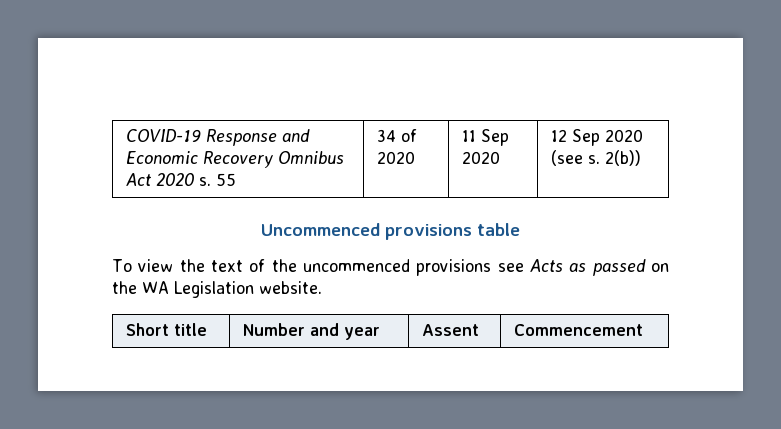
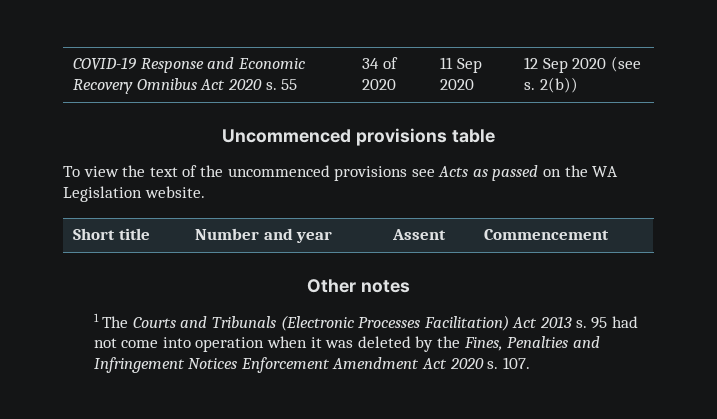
(643, 330) none -> [307,279,410,293] [93,313,638,331] [93,336,600,352] [93,357,530,373] // Other notes // 1 The Courts and Tribunals (Electronic Processes Facilitation) Act 2013 s. 95 had not come into operation when it was deleted by the Fines, Penalties and Infringement Notices Enforcement Amendment Act 2020 s. 107.

